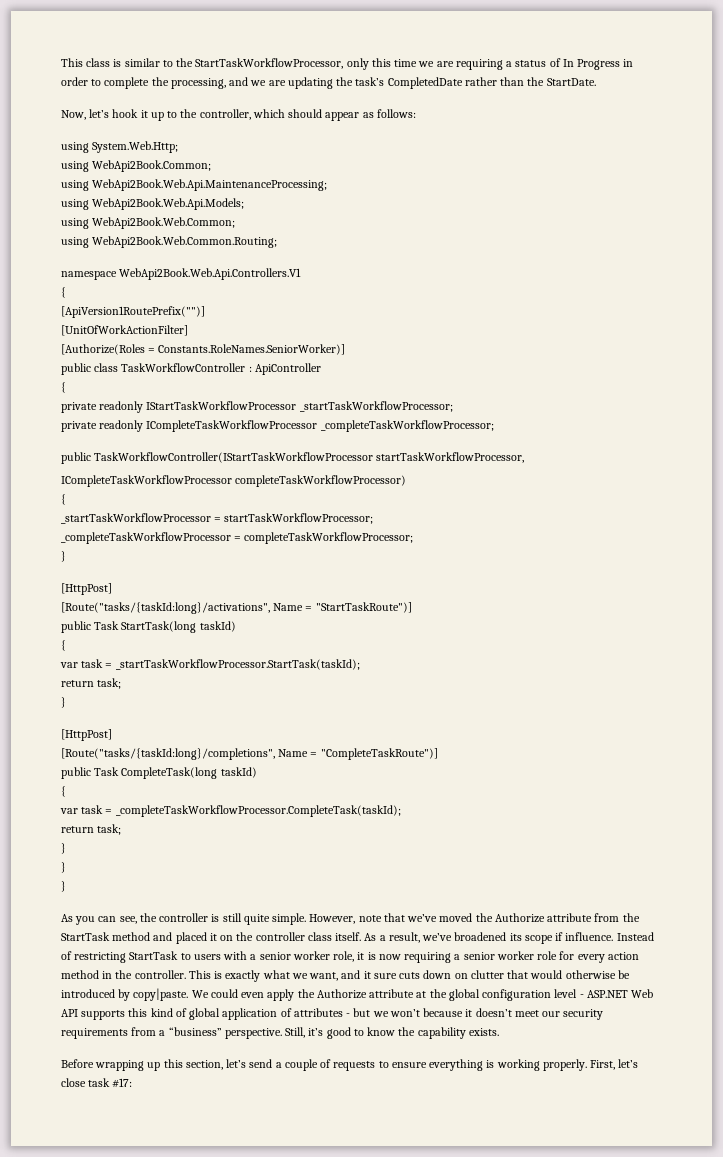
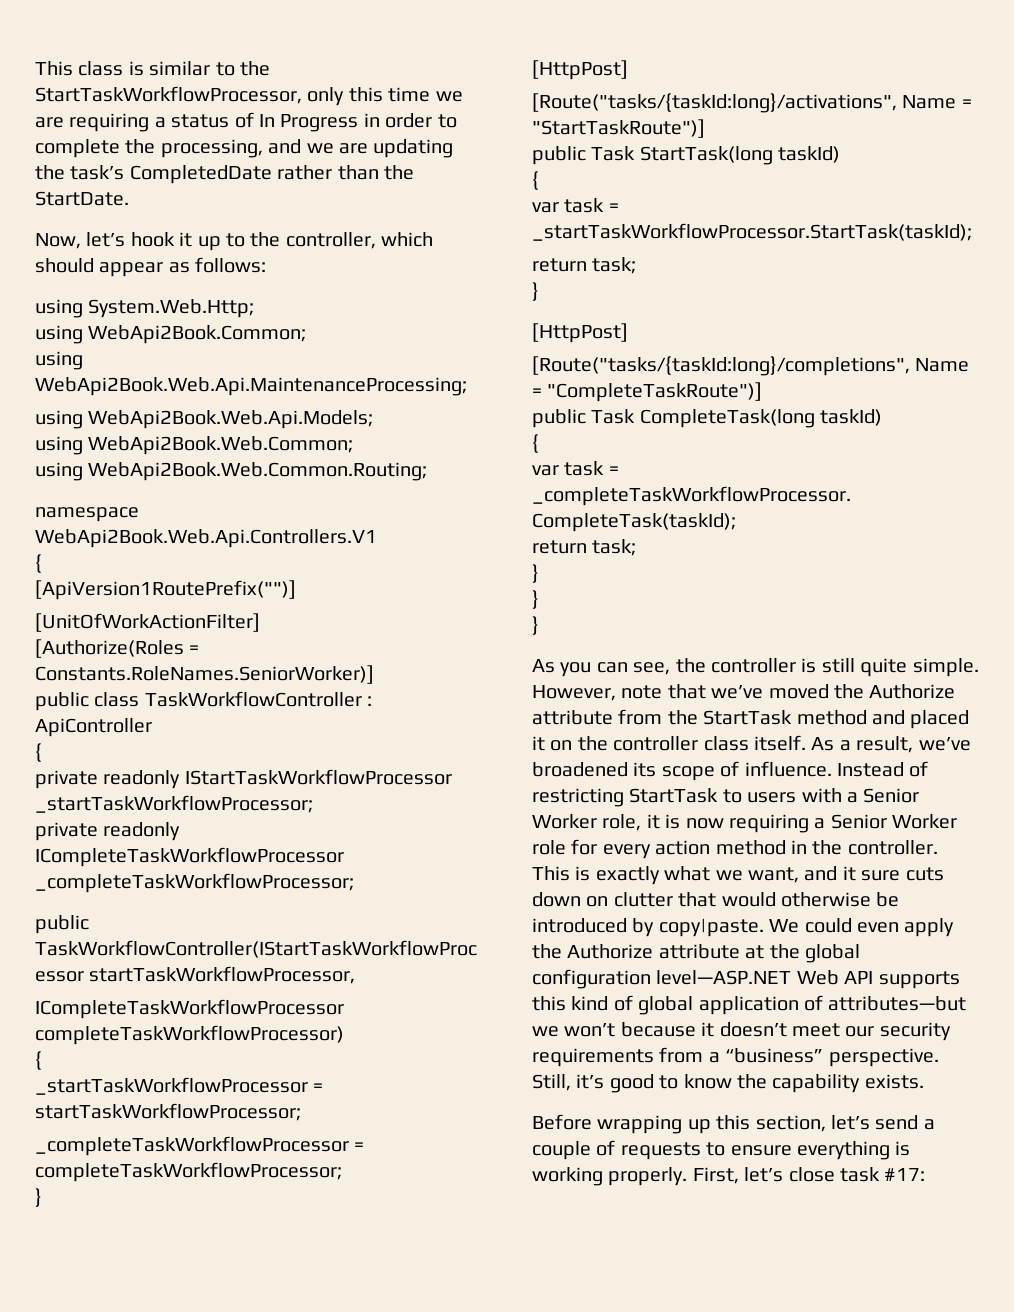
[555,932,564,941] if -> [720,761,740,777] of
[259,951,330,960] senior worker -> [863,788,920,803] [532,814,597,829] Senior Worker
[463,951,534,960] senior worker -> [830,814,958,829] Senior Worker
[554,989,628,998] level - ASP.NET -> [656,970,792,985] level—ASP.NET
[293,1008,371,1017] attributes - but -> [828,996,967,1011] attributes—but

